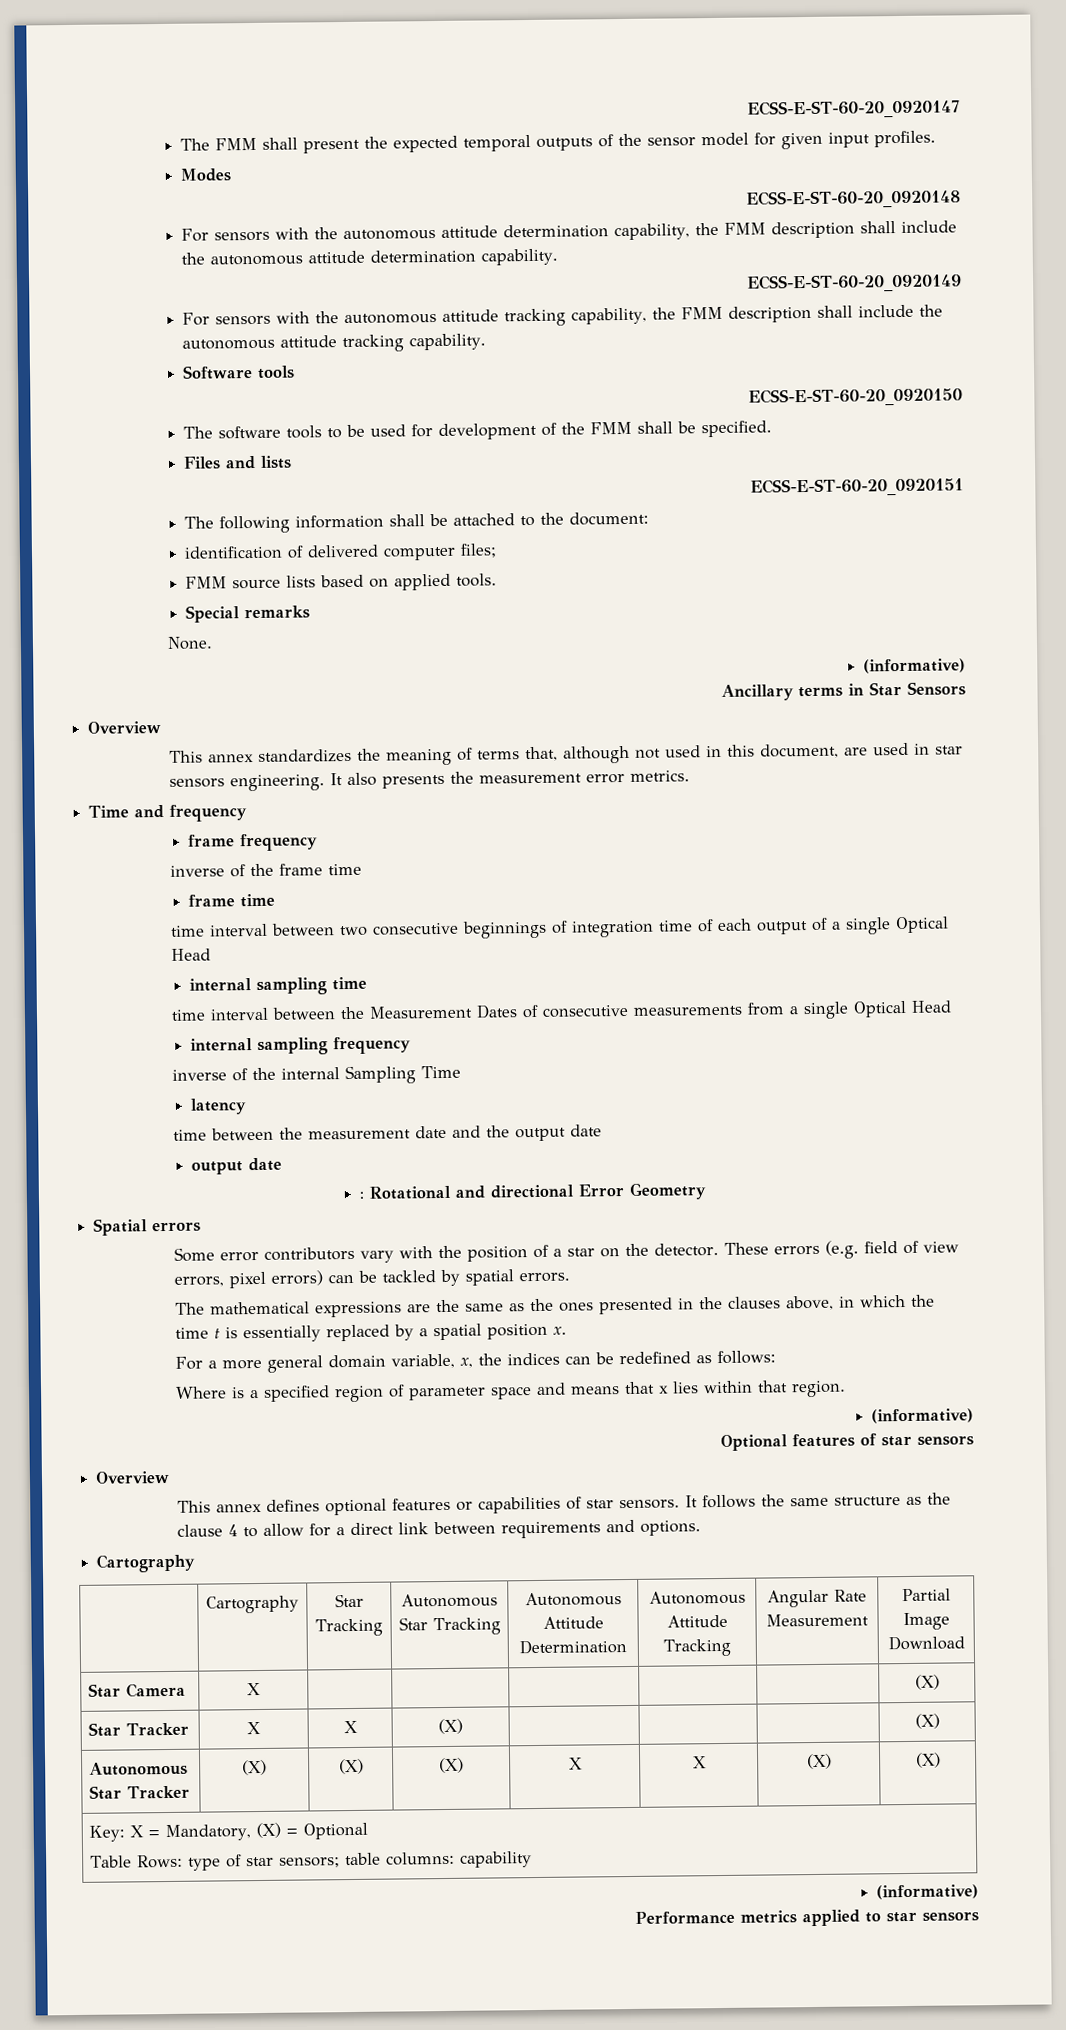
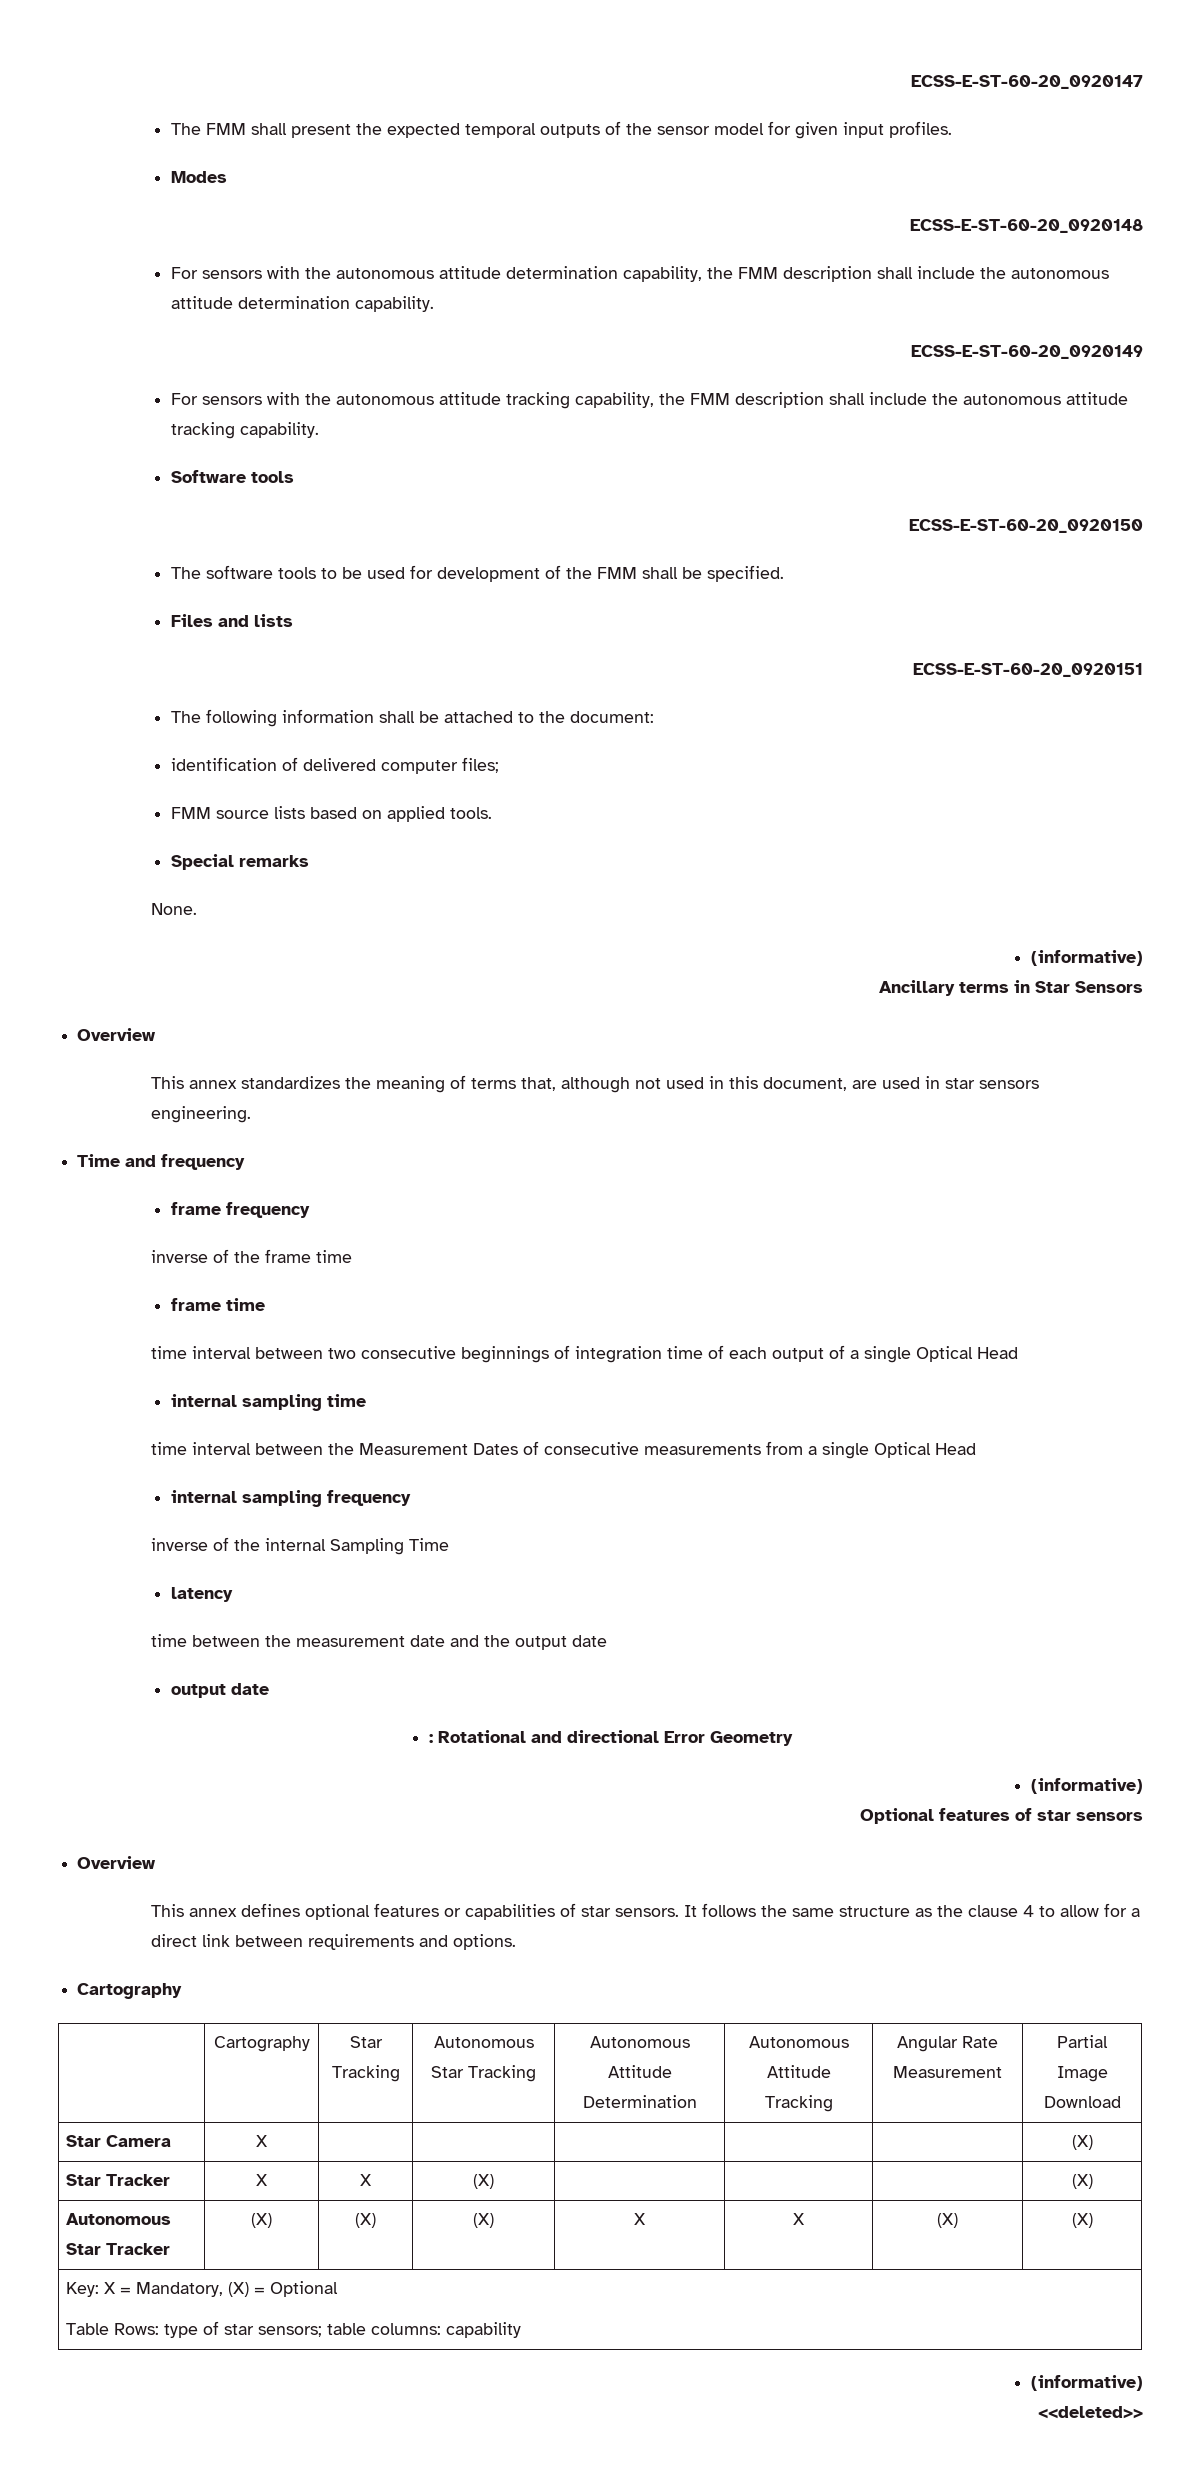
[329,770,690,789] It also presents the measurement error metrics. -> (252, 1114) none
[93,1218,202,1236] [173,1240,959,1263] [173,1269,570,1289] [174,1294,935,1318] [174,1323,567,1343] [174,1350,776,1373] [175,1380,846,1403] // Spatial errors // Some error contributors vary with the position of a star on the detector. These errors (e.g. field of view errors, pixel errors) can be tackled by spatial errors. // The mathematical expressions are the same as the ones presented in the clauses above, in which the time t is essentially replaced by a spatial position x. // For a more general domain variable, x, the indices can be redefined as follows: // Where is a specified region of parameter space and means that x lies within that region. -> (793, 1738) none
[635,1909,979,1927] Performance metrics applied to star sensors -> [1038,2406,1143,2419] <<deleted>>

